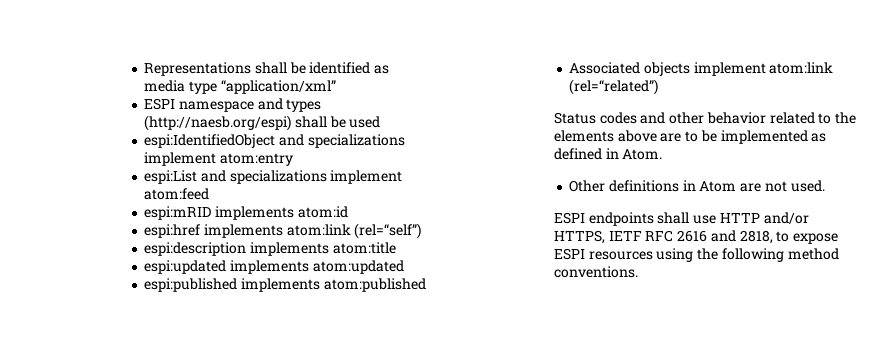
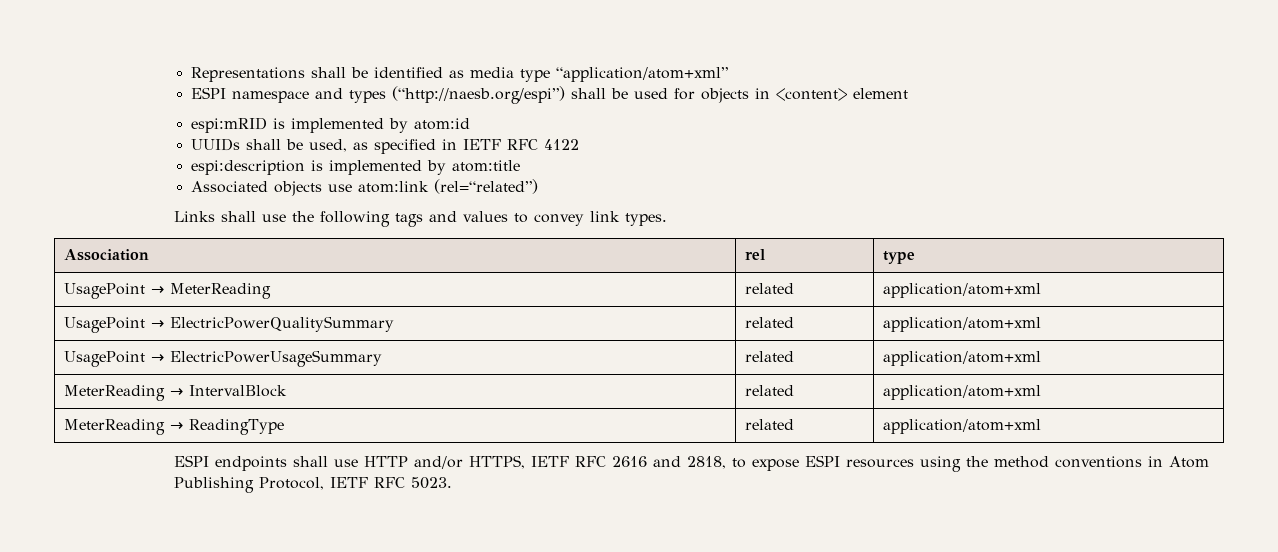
[220,80,336,94] “application/xml” -> [556,67,729,82] “application/atom+xml”
[144,115,292,131] (http://naesb.org/espi) -> [392,86,566,104] (“http://naesb.org/espi”)
[144,134,405,148] [144,152,293,166] [144,170,403,184] [144,188,210,200] [144,206,348,220] [144,223,422,239] [144,242,396,256] [144,260,404,274] [144,278,426,292] // espi:IdentifiedObject and specializations implement atom:entry // espi:List and specializations implement atom:feed // espi:mRID implements atom:id // espi:href implements atom:link (rel=“self”) // espi:description implements atom:title // espi:updated implements atom:updated // espi:published implements atom:published -> [674,88,909,103] [191,117,471,133] [191,138,580,154] [191,160,521,175] for objects in <content> element // espi:mRID is implemented by atom:id // UUIDs shall be used, as specified in IETF RFC 4122 // espi:description is implemented by atom:title
[693,62,766,76] implement -> [328,184,353,192] use
[553,112,857,124] [553,130,827,144] [553,148,663,160] [569,180,825,192] Status codes and other behavior related to the elements above are to be implemented as defined in Atom. // Other definitions in Atom are not used. -> [173,211,667,227] [64,249,150,261] [745,249,766,260] [883,251,916,264] [64,283,272,299] [745,283,795,294] [883,283,1042,298] [64,316,395,333] [745,317,795,328] [883,317,1042,332] [64,350,383,367] [745,351,795,362] [883,351,1042,366] [64,385,288,401] [745,385,795,396] [883,385,1042,400] [64,419,285,435] [745,419,795,430] [883,419,1042,434] Links shall use the following tags and values to convey link types. // Association | rel | type // UsagePoint → MeterReading | related | application/atom+xml // UsagePoint → ElectricPowerQualitySummary | related | application/atom+xml // UsagePoint → ElectricPowerUsageSummary | related | application/atom+xml // MeterReading → IntervalBlock | related | application/atom+xml // MeterReading → ReadingType | related | application/atom+xml
[721,248,839,262] [553,266,638,278] following method conventions. -> [993,456,1209,468] [173,477,452,493] method conventions in Atom Publishing Protocol, IETF RFC 5023.

